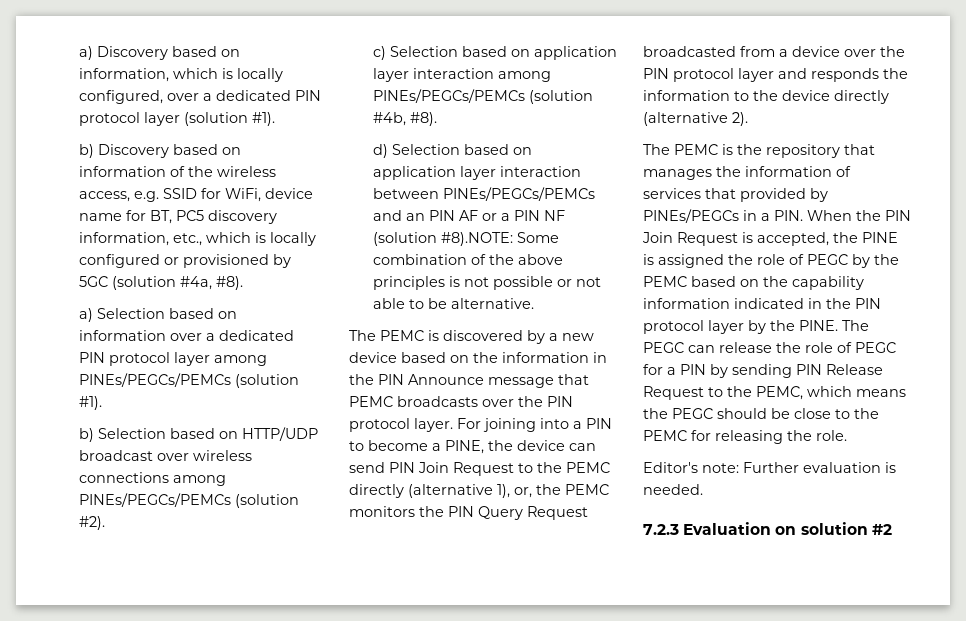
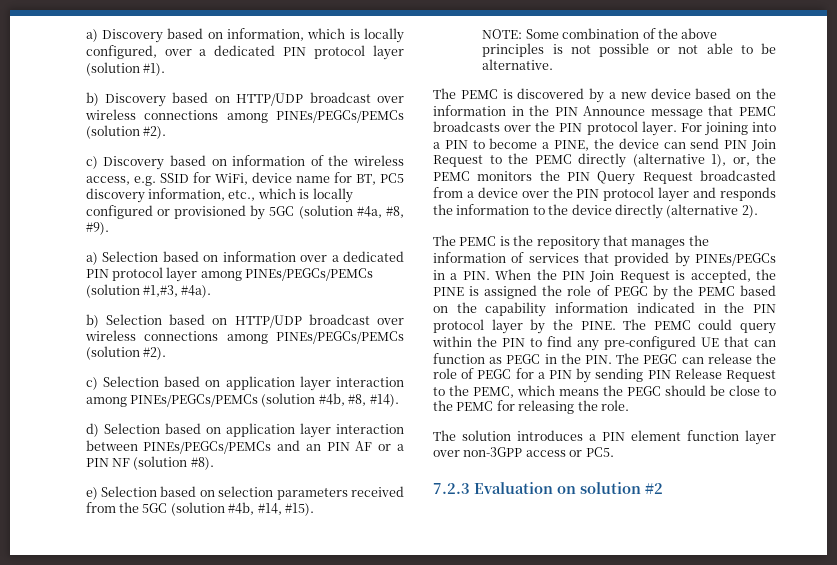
(241, 151) none -> [236,92,404,106] [84,109,404,123] [85,125,167,139] [85,155,227,170] HTTP/UDP broadcast over wireless connections among PINEs/PEGCs/PEMCs (solution #2). // c) Discovery based on
[215,276,243,290] #8). -> [386,206,404,218] [85,222,109,235] #8, #9).
[78,396,102,410] #1). -> [143,285,212,298] #1,#3, #4a).
[409,112,437,126] #8). -> [348,394,399,407] #8, #14).
[440,232,513,246] #8).NOTE: -> [190,457,214,470] [85,486,404,500] [85,502,314,516] [482,29,523,39] #8). // e) Selection based on selection parameters received from the 5GC (solution #4b, #14, #15). // NOTE:
(869, 325) none -> [653,319,776,334] [432,336,776,351] [433,353,640,364] PEMC could query within the PIN to find any pre-configured UE that can function as PEGC in the PIN. The
[643,462,896,473] [643,484,703,495] Editor's note: Further evaluation is needed. -> [433,430,776,445] [433,447,614,457] The solution introduces a PIN element function layer over non-3GPP access or PC5.

